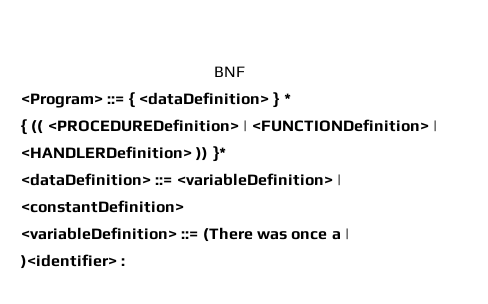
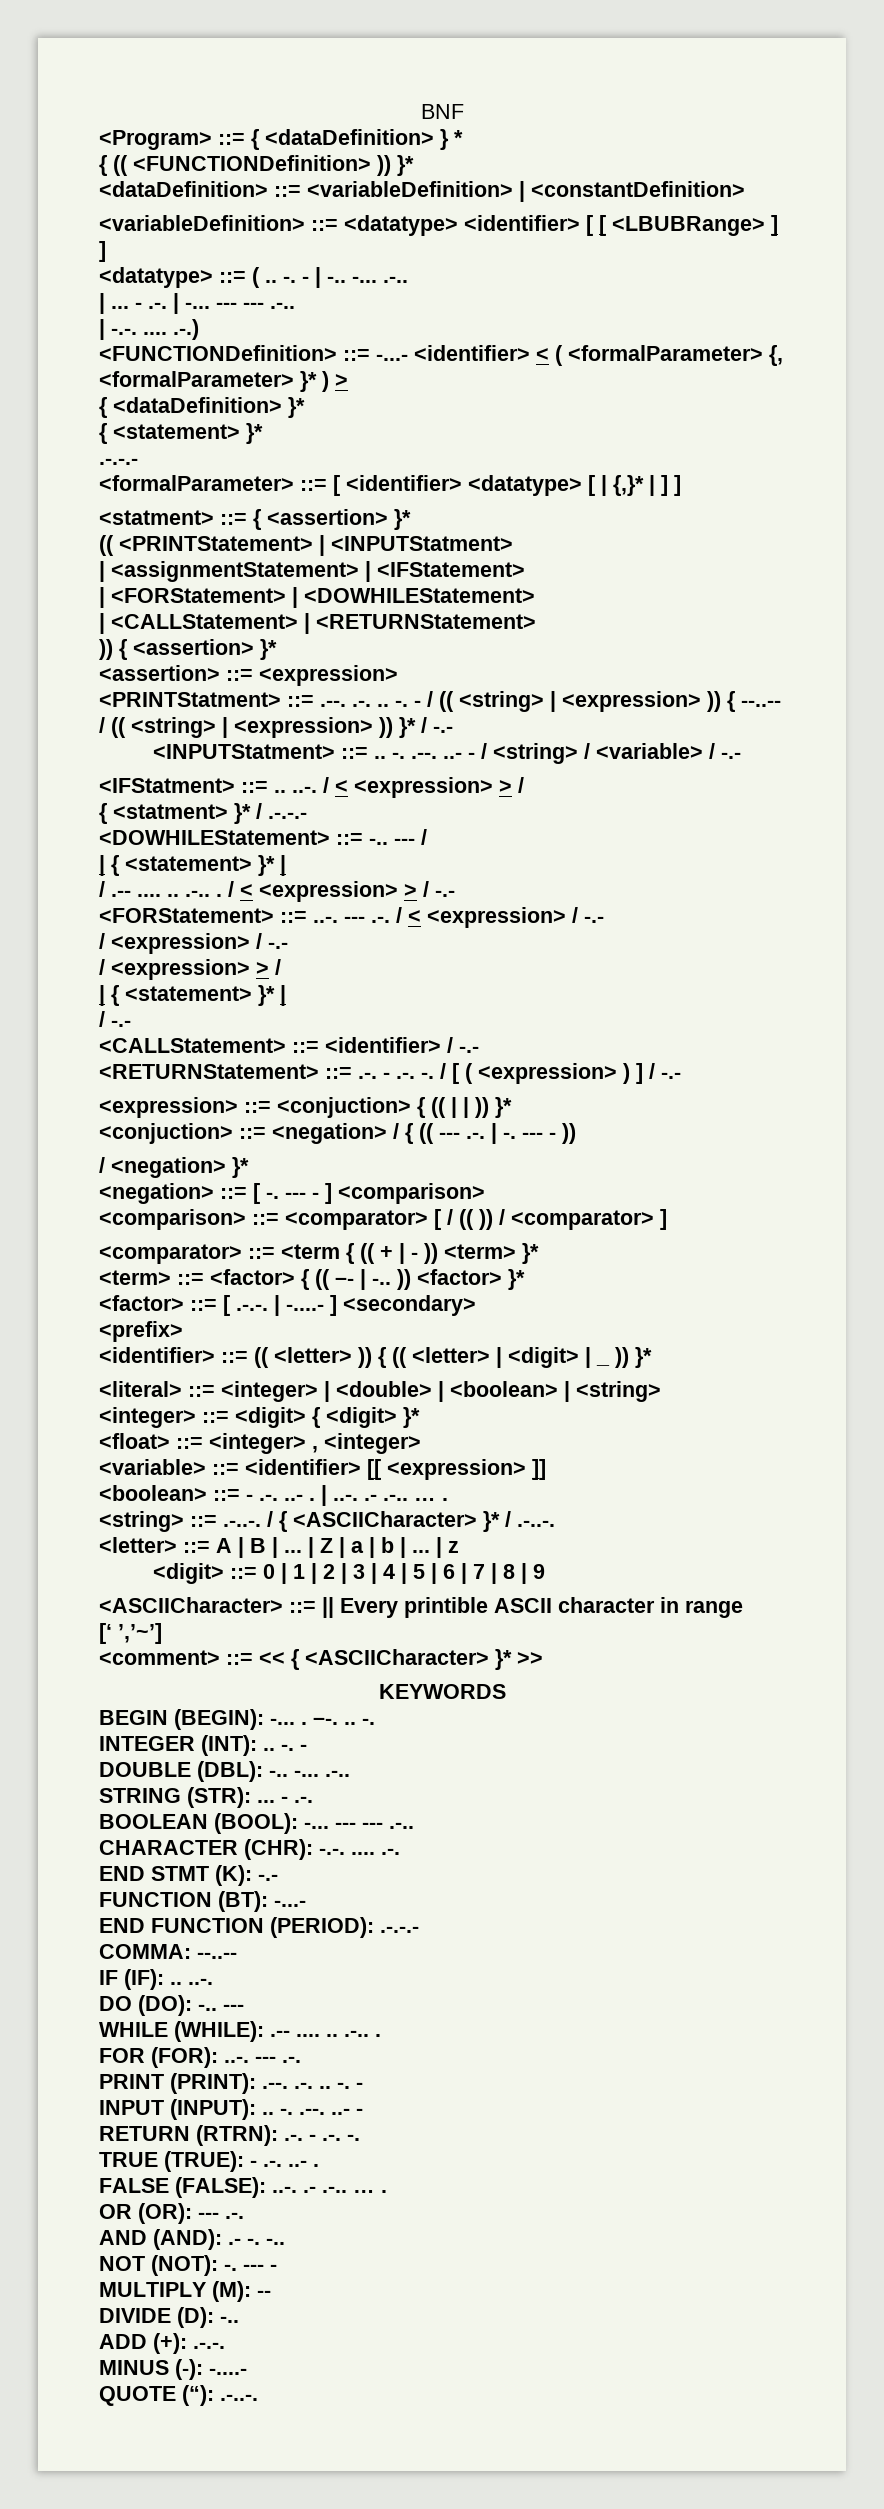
[47,119,438,132] [21,146,192,159] <PROCEDUREDefinition> | <FUNCTIONDefinition> | <HANDLERDefinition> -> [133,155,371,171] <FUNCTIONDefinition>
[202,227,349,242] [21,254,126,269] (There was once a | )<identifier> : -> [344,215,778,236] [99,241,106,262] [99,267,408,288] [99,293,295,314] [99,319,199,340] [99,345,783,366] [99,371,348,392] [99,397,305,418] [99,423,263,444] [99,458,138,465] [99,475,681,496] [99,509,411,530] [99,535,513,556] [99,561,525,582] [99,587,535,608] [99,613,536,634] [99,639,277,660] [99,665,398,686] [99,691,781,712] [99,717,453,738] [152,743,741,764] [99,777,524,798] [99,803,307,824] [99,829,427,845] [99,855,286,876] [99,881,455,902] [99,907,604,928] [99,933,288,954] [99,959,281,980] [99,985,286,1006] [99,1011,131,1027] [99,1037,479,1053] [99,1063,681,1084] [99,1097,512,1118] [99,1123,576,1144] [99,1157,249,1178] [99,1183,485,1204] [99,1209,667,1230] [99,1243,539,1264] [99,1269,525,1290] [99,1295,476,1316] [99,1321,183,1342] [99,1347,652,1368] [99,1381,661,1402] [99,1407,420,1428] [99,1433,421,1454] [99,1459,546,1480] [99,1485,448,1506] [99,1511,555,1532] [99,1537,459,1558] [152,1563,545,1584] [99,1597,743,1618] [99,1623,162,1644] [99,1649,543,1670] [378,1684,506,1699] [99,1709,375,1730] [99,1735,307,1756] [99,1761,350,1782] [99,1787,313,1808] [99,1813,414,1834] [99,1839,400,1860] [99,1865,278,1886] [99,1891,306,1912] [99,1917,419,1938] [99,1944,237,1959] [99,1969,213,1990] [99,1995,244,2016] [99,2021,381,2042] [99,2047,301,2068] [99,2073,363,2094] [99,2099,363,2120] [99,2125,360,2146] [99,2151,319,2172] [99,2177,387,2198] [99,2203,244,2224] [99,2229,285,2250] [99,2255,277,2276] [99,2281,271,2302] [99,2307,239,2328] [99,2333,225,2354] [99,2359,247,2380] [99,2385,258,2406] <datatype> <identifier> [ [ <LBUBRange> ] ] // <datatype> ::= ( .. -. - | -.. -... .-.. // | ... - .-. | -... --- --- .-.. // | -.-. .... .-.) // <FUNCTIONDefinition> ::= -...- <identifier> < ( <formalParameter> {, <formalParameter> }* ) > // { <dataDefinition> }* // { <statement> }* // .-.-.- // <formalParameter> ::= [ <identifier> <datatype> [ | {,}* | ] ] // <statment> ::= { <assertion> }* // (( <PRINTStatement> | <INPUTStatment> // | <assignmentStatement> | <IFStatement> // | <FORStatement> | <DOWHILEStatement> // | <CALLStatement> | <RETURNStatement> // )) { <assertion> }* // <assertion> ::= <expression> // <PRINTStatment> ::= .--. .-. .. -. - / (( <string> | <expression> )) { --..-- / (( <string> | <expression> )) }* / -.- // <INPUTStatment> ::= .. -. .--. ..- - / <string> / <variable> / -.- // <IFStatment> ::= .. ..-. / < <expression> > / // { <statment> }* / .-.-.- // <DOWHILEStatement> ::= -.. --- / // | { <statement> }* | // / .-- .... .. .-.. . / < <expression> > / -.- // <FORStatement> ::= ..-. --- .-. / < <expression> / -.- // / <expression> / -.- // / <expression> > / // | { <statement> }* | // / -.- // <CALLStatement> ::= <identifier> / -.- // <RETURNStatement> ::= .-. - .-. -. / [ ( <expression> ) ] / -.- // <expression> ::= <conjuction> { (( | | )) }* // <conjuction> ::= <negation> / { (( --- .-. | -. --- - )) // / <negation> }* // <negation> ::= [ -. --- - ] <comparison> // <comparison> ::= <comparator> [ / (( )) / <comparator> ] // <comparator> ::= <term { (( + | - )) <term> }* // <term> ::= <factor> { (( –- | -.. )) <factor> }* // <factor> ::= [ .-.-. | -....- ] <secondary> // <prefix> // <identifier> ::= (( <letter> )) { (( <letter> | <digit> | _ )) }* // <literal> ::= <integer> | <double> | <boolean> | <string> // <integer> ::= <digit> { <digit> }* // <float> ::= <integer> , <integer> // <variable> ::= <identifier> [[ <expression> ]] // <boolean> ::= - .-. ..- . | ..-. .- .-.. … . // <string> ::= .-..-. / { <ASCIICharacter> }* / .-..-. // <letter> ::= A | B | ... | Z | a | b | ... | z // <digit> ::= 0 | 1 | 2 | 3 | 4 | 5 | 6 | 7 | 8 | 9 // <ASCIICharacter> ::= || Every printible ASCII character in range // [‘ ’,’~’] // <comment> ::= << { <ASCIICharacter> }* >> // KEYWORDS // BEGIN (BEGIN): -... . –-. .. -. // INTEGER (INT): .. -. - // DOUBLE (DBL): -.. -... .-.. // STRING (STR): ... - .-. // BOOLEAN (BOOL): -... --- --- .-.. // CHARACTER (CHR): -.-. .... .-. // END STMT (K): -.- // FUNCTION (BT): -...- // END FUNCTION (PERIOD): .-.-.- // COMMA: --..-- // IF (IF): .. ..-. // DO (DO): -.. --- // WHILE (WHILE): .-- .... .. .-.. . // FOR (FOR): ..-. --- .-. // PRINT (PRINT): .--. .-. .. -. - // INPUT (INPUT): .. -. .--. ..- - // RETURN (RTRN): .-. - .-. -. // TRUE (TRUE): - .-. ..- . // FALSE (FALSE): ..-. .- .-.. … . // OR (OR): --- .-. // AND (AND): .- -. -.. // NOT (NOT): -. --- - // MULTIPLY (M): -- // DIVIDE (D): -.. // ADD (+): .-.-. // MINUS (-): -....- // QUOTE (“): .-..-.

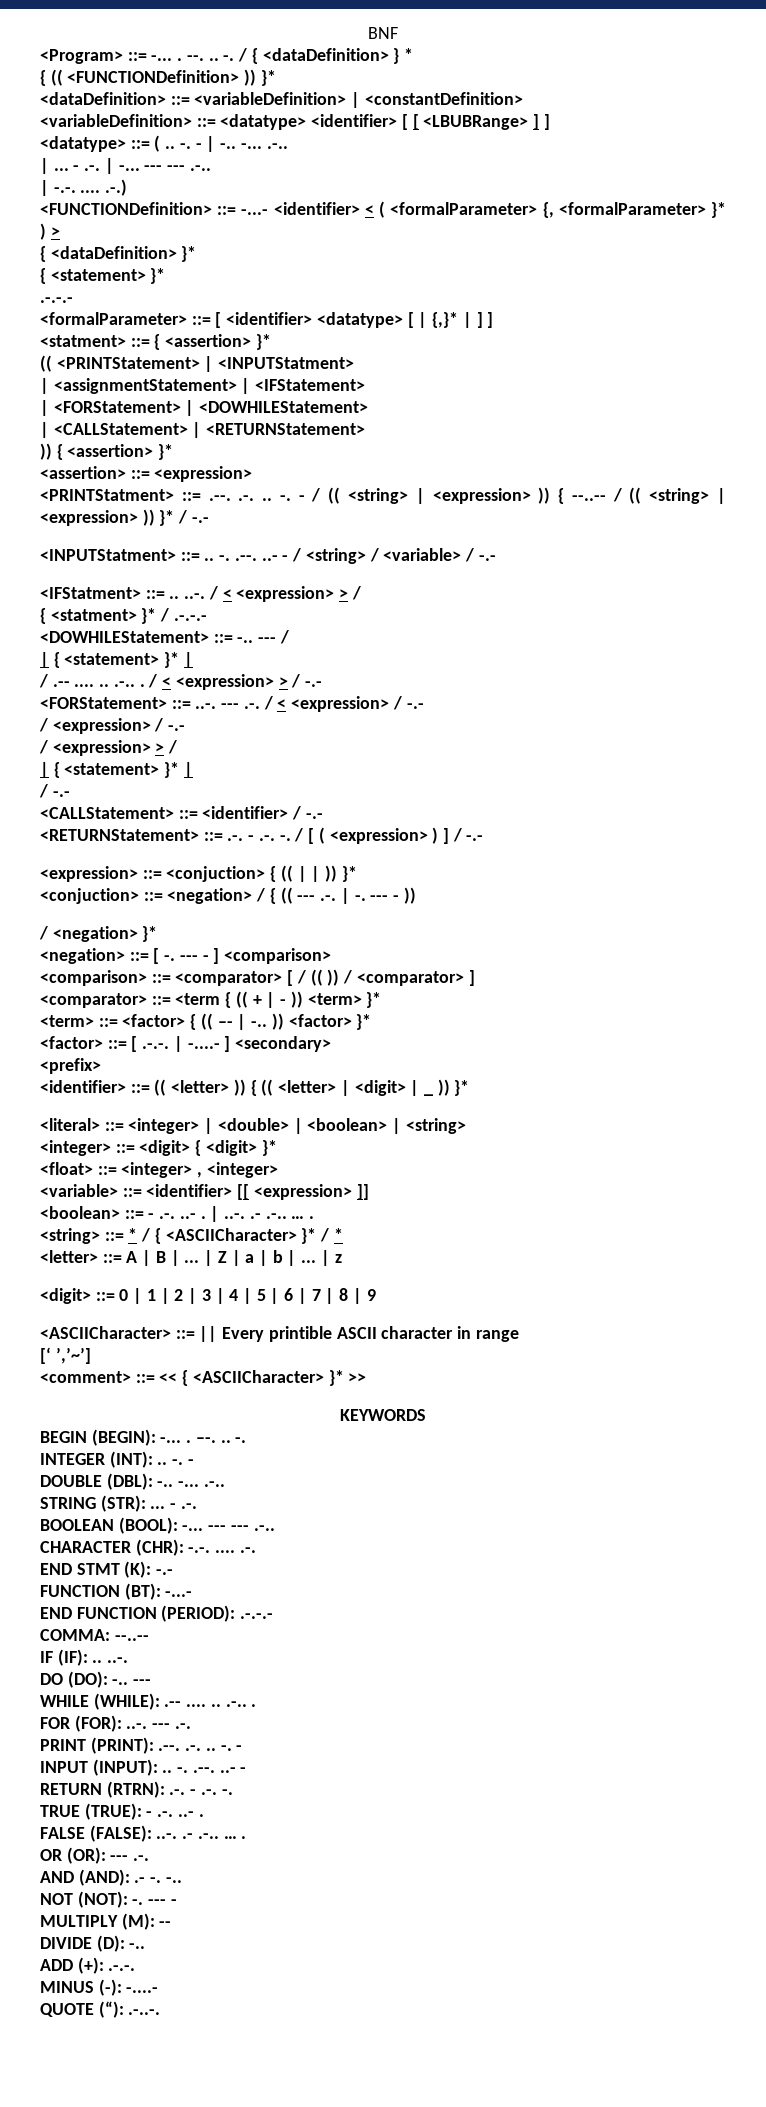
(245, 139) none -> [151,48,248,62] -... . --. .. -. /
[223,1520,261,1527] .-..-. -> [128,1228,138,1241] *
[517,1520,555,1527] .-..-. -> [333,1228,343,1241] *

